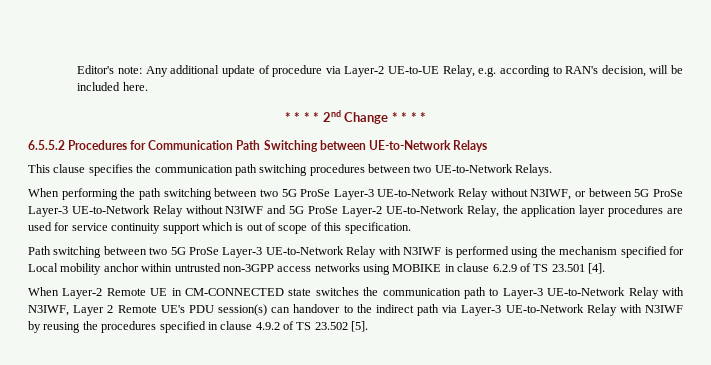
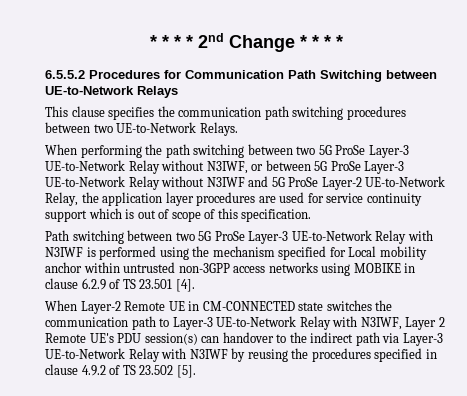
[77,65,684,77] [77,82,148,91] Editor's note: Any additional update of procedure via Layer-2 UE-to-UE Relay, e.g. according to RAN's decision, will be included here. // -> (150, 41) none

